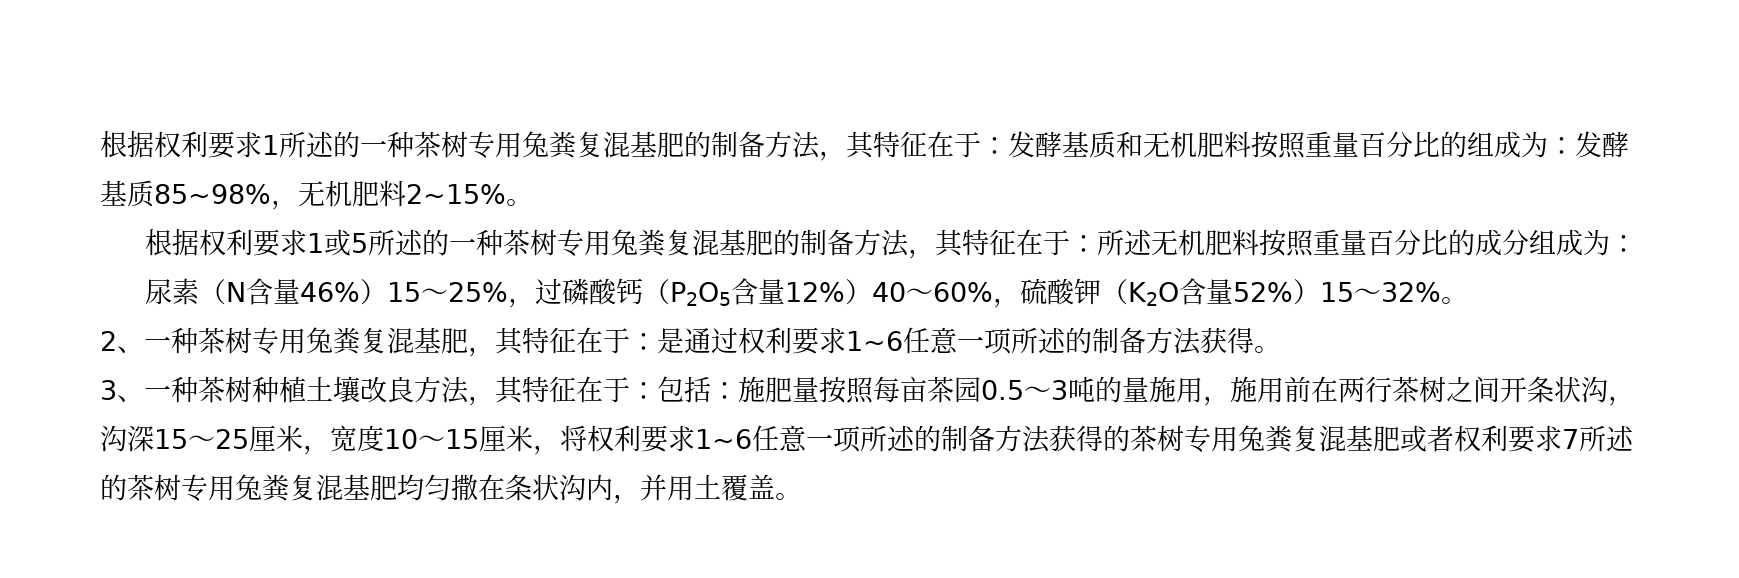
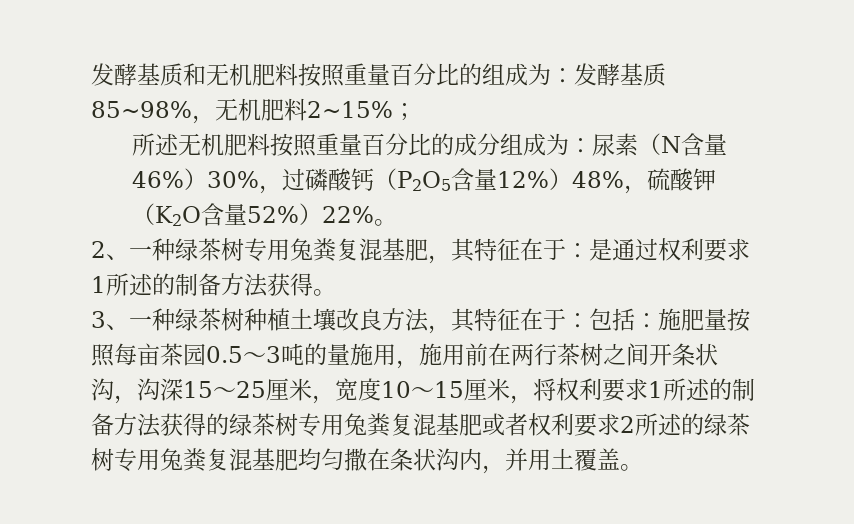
[100,131,1008,161] 根据权利要求1所述的一种茶树专用兔粪复混基肥的制备方法，其特征在于： -> (91, 74) none
[506,199,533,206] [144,229,1097,259] 。 // 根据权利要求1或5所述的一种茶树专用兔粪复混基肥的制备方法，其特征在于： -> [393,103,416,121] ； //
[386,282,508,302] 15～25% -> [207,171,260,188] 30%
[871,282,993,302] 40～60% -> [572,171,625,188] 48%
[1319,282,1441,302] 15～32% -> [322,206,375,223] 22%
(198, 340) none -> [175,238,198,261] 绿
[846,327,1012,355] 1~6任意一项 -> [91,276,106,293] 1
(198, 389) none -> [175,308,198,331] 绿
[695,425,861,453] 1~6任意一项 -> [648,381,663,398] 1
(1130, 438) none -> [229,413,252,436] 绿
[1562,425,1634,452] [100,474,127,501] 7所述的 -> [620,413,727,436] 2所述的绿

